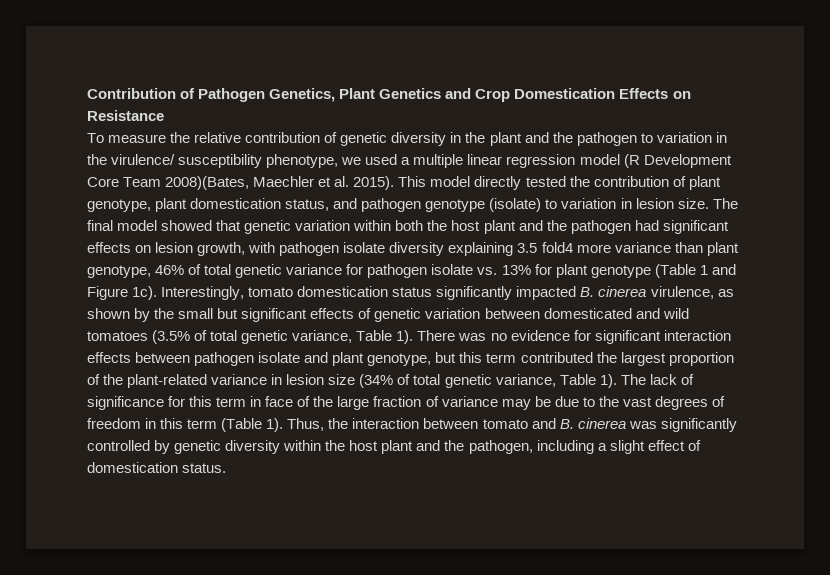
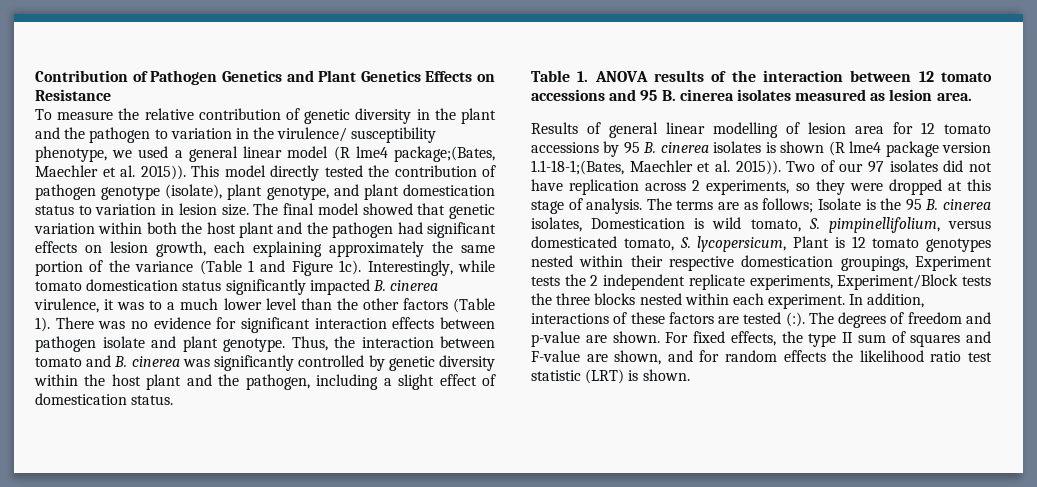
[269,88,616,102] Genetics, Plant Genetics and Crop Domestication -> [221,70,421,82] Genetics and Plant Genetics
[413,154,732,168] [87,176,395,190] multiple linear regression model (R Development Core Team 2008)(Bates, Maechler et al. 2015). -> [188,146,496,162] [35,165,186,180] general linear model (R lme4 package;(Bates, Maechler et al. 2015)).
[688,176,721,190] [87,199,151,212] plant genotype, -> [35,184,359,200] pathogen genotype (isolate), plant genotype, and
[285,198,542,212] status, and pathogen genotype (isolate) -> [35,205,74,215] status
[248,242,739,256] [87,264,651,278] with pathogen isolate diversity explaining 3.5 fold4 more variance than plant genotype, 46% of total genetic variance for pathogen isolate vs. 13% for plant genotype -> [214,241,495,257] [35,260,194,276] each explaining approximately the same portion of the variance
(245, 293) none -> [457,260,495,272] while
[717,289,734,297] [87,308,689,322] [87,330,393,344] as shown by the small but significant effects of genetic variation between domesticated and wild tomatoes (3.5% of total genetic variance, Table -> [104,298,495,313] it was to a much lower level than the other factors (Table
[367,352,734,366] [87,374,694,388] [87,396,725,410] [87,418,284,432] genotype, but this term contributed the largest proportion of the plant-related variance in lesion size (34% of total genetic variance, Table 1). The lack of significance for this term in face of the large fraction of variance may be due to the vast degrees of freedom in this term (Table 1). -> [223,338,285,352] genotype.
(227, 468) none -> [531,70,992,82] [531,89,972,101] [531,122,991,138] [531,141,991,157] [531,160,992,175] [531,179,992,195] [531,198,992,214] [531,217,991,233] [531,236,991,252] [531,255,992,271] [531,274,991,290] [531,293,925,309] [531,312,991,328] [531,331,991,347] [531,350,992,365] [531,369,690,384] // Table 1. ANOVA results of the interaction between 12 tomato accessions and 95 B. cinerea isolates measured as lesion area. // Results of general linear modelling of lesion area for 12 tomato accessions by 95 B. cinerea isolates is shown (R lme4 package version 1.1-18-1;(Bates, Maechler et al. 2015)). Two of our 97 isolates did not have replication across 2 experiments, so they were dropped at this stage of analysis. The terms are as follows; Isolate is the 95 B. cinerea isolates, Domestication is wild tomato, S. pimpinellifolium, versus domesticated tomato, S. lycopersicum, Plant is 12 tomato genotypes nested within their respective domestication groupings, Experiment tests the 2 independent replicate experiments, Experiment/Block tests the three blocks nested within each experiment. In addition, interactions of these factors are tested (:). The degrees of freedom and p-value are shown. For fixed effects, the type II sum of squares and F-value are shown, and for random effects the likelihood ratio test statistic (LRT) is shown.

